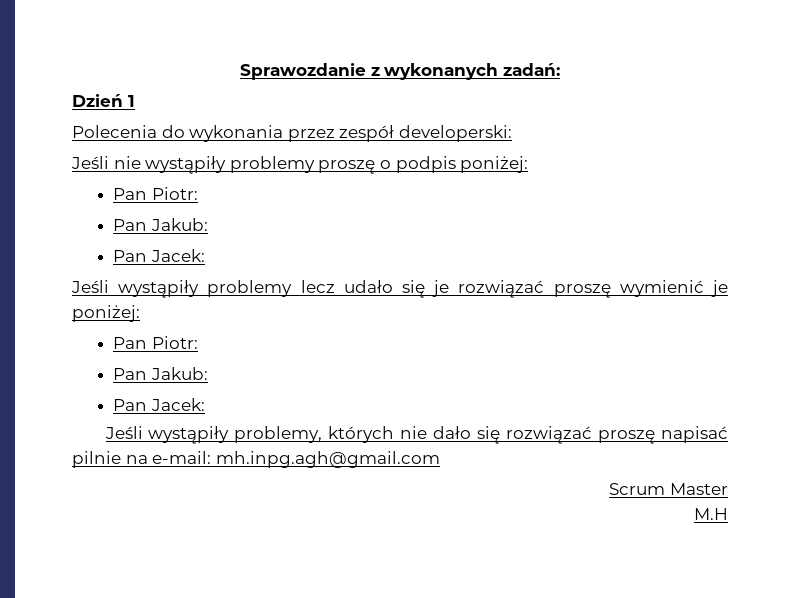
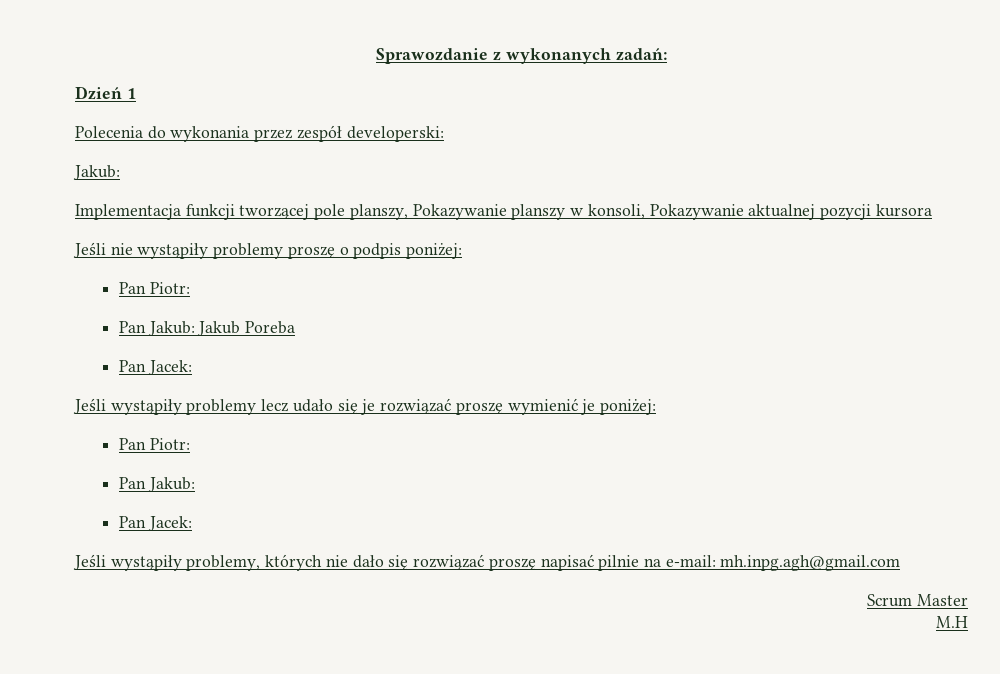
(512, 133) none -> [73,165,120,180] [75,204,932,220] // Jakub: // Implementacja funkcji tworzącej pole planszy, Pokazywanie planszy w konsoli, Pokazywanie aktualnej pozycji kursora
(208, 224) none -> [197,321,296,336] Jakub Poreba

